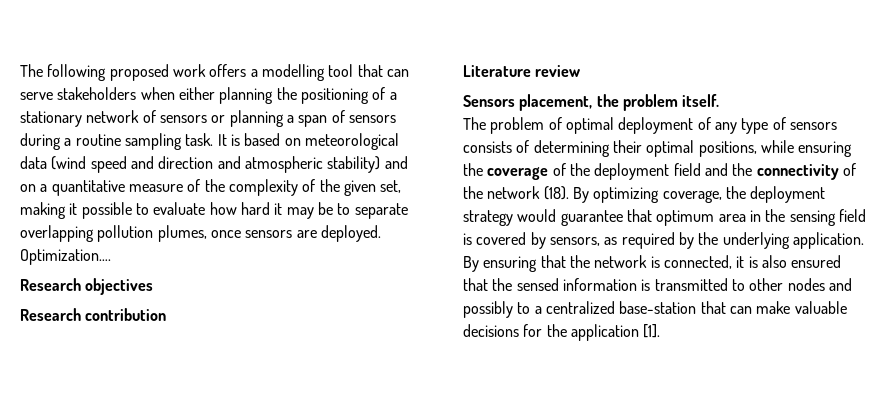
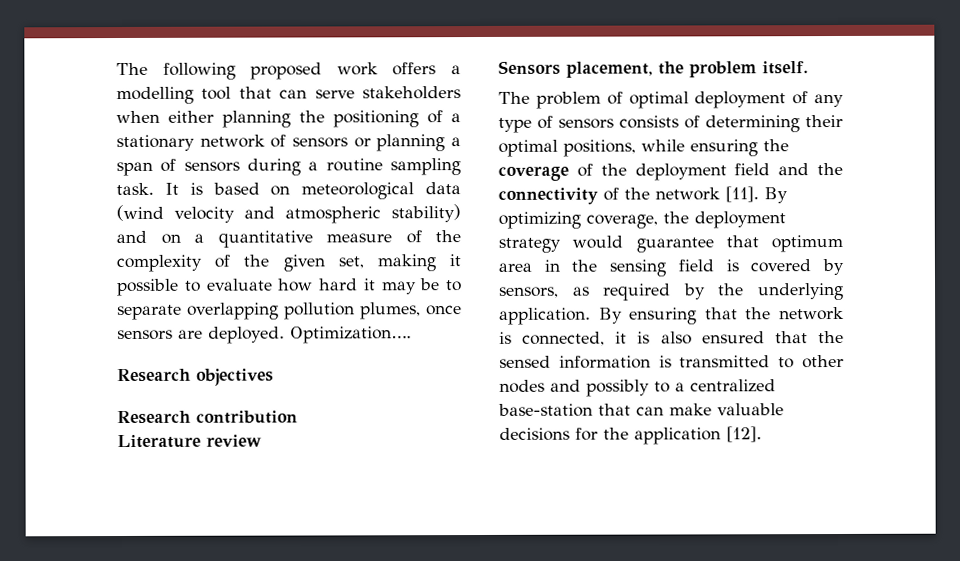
[90,156,214,173] speed and direction -> [174,206,235,223] velocity
[543,186,569,200] (18). -> [725,186,759,203] [11].
[643,324,661,338] [1]. -> [726,426,762,443] [12].

